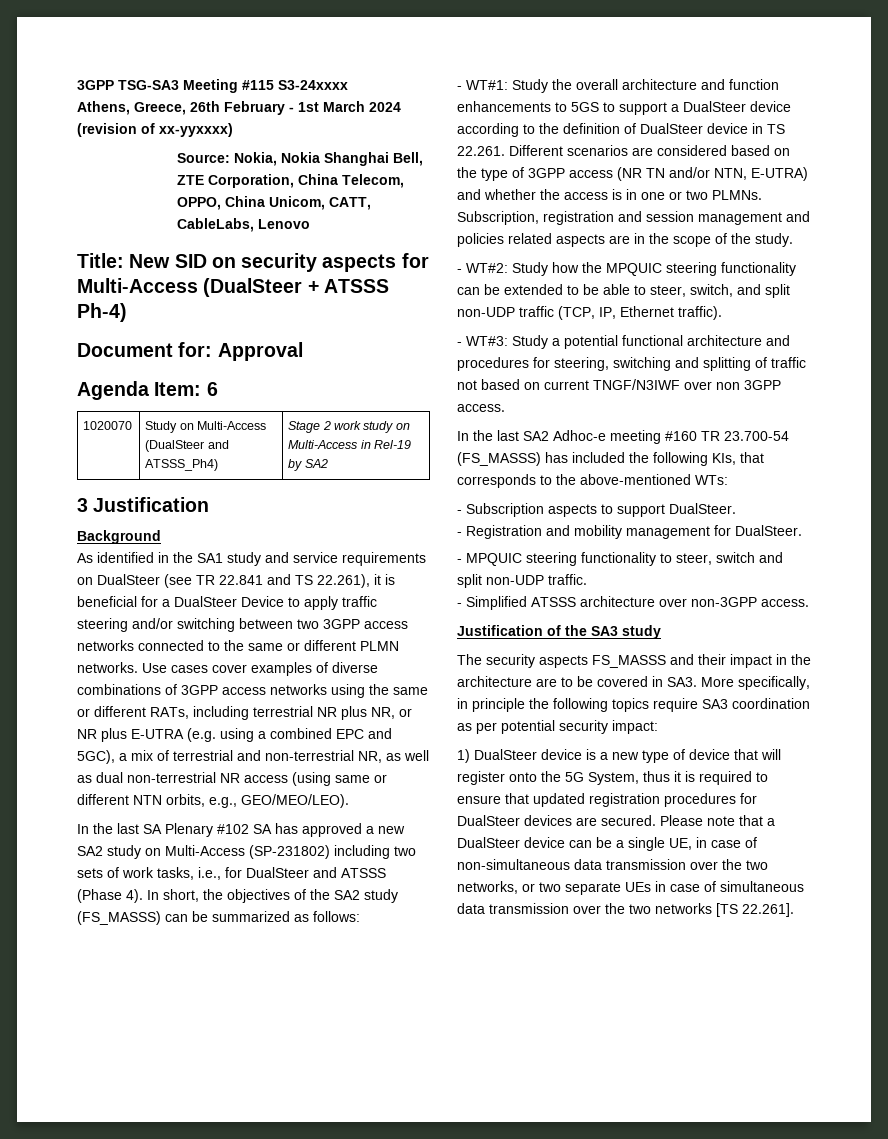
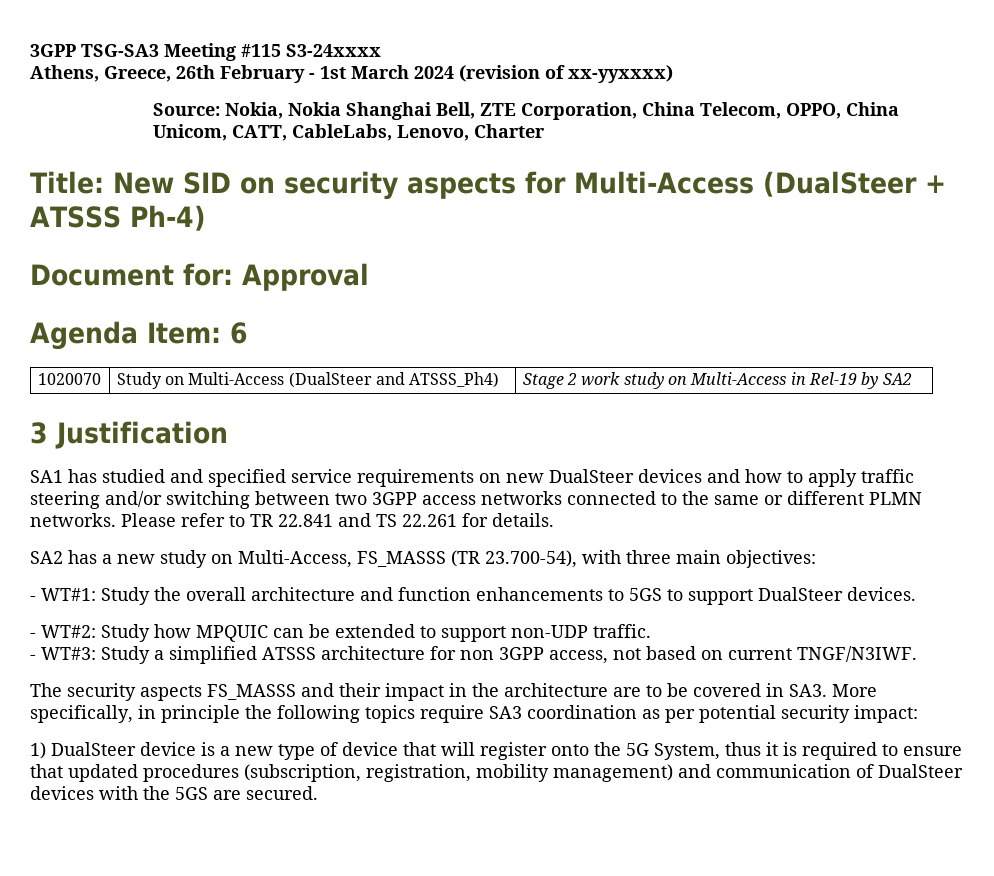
[258,219,311,229] Lenovo -> [397,124,546,141] Lenovo, Charter
[77,530,161,544] [77,552,426,566] [77,574,395,588] [77,596,284,607] Background // As identified in the SA1 study and service requirements on DualSteer (see TR 22.841 and TS 22.261), it is beneficial for a DualSteer Device -> [30,469,782,487] SA1 has studied and specified service requirements on new DualSteer devices and how
[142,662,378,676] [77,684,428,698] [77,706,412,720] [77,728,392,742] [77,750,429,764] [77,772,387,786] [77,794,349,808] [77,823,405,837] [77,845,416,859] [77,867,386,880] [77,889,398,903] [77,911,360,925] Use cases cover examples of diverse combinations of 3GPP access networks using the same or different RATs, including terrestrial NR plus NR, or NR plus E-UTRA (e.g. using a combined EPC and 5GC), a mix of terrestrial and non-terrestrial NR, as well as dual non-terrestrial NR access (using same or different NTN orbits, e.g., GEO/MEO/LEO). // In the last SA Plenary #102 SA has approved a new SA2 study on Multi-Access (SP-231802) including two sets of work tasks, i.e., for DualSteer and ATSSS (Phase 4). In short, the objectives of the SA2 study (FS_MASSS) can be summarized as follows: -> [121,513,554,527] [30,550,816,568] Please refer to TR 22.841 and TS 22.261 for details. // SA2 has a new study on Multi-Access, FS_MASSS (TR 23.700-54), with three main objectives:
[671,101,791,112] [457,123,785,137] [457,145,790,156] [457,167,808,181] [457,189,762,200] [457,211,810,225] [457,233,793,247] [457,262,796,276] [457,284,790,298] [457,306,722,320] [457,335,790,349] [457,357,806,371] [457,379,781,390] [457,404,505,412] [457,430,789,444] [457,452,764,466] [457,474,728,488] [457,503,736,517] [457,525,802,539] [457,552,783,566] [457,574,587,588] [457,596,809,610] [457,625,661,639] a DualSteer device according to the definition of DualSteer device in TS 22.261. Different scenarios are considered based on the type of 3GPP access (NR TN and/or NTN, E-UTRA) and whether the access is in one or two PLMNs. Subscription, registration and session management and policies related aspects are in the scope of the study. // - WT#2: Study how the MPQUIC steering functionality can be extended to be able to steer, switch, and split non-UDP traffic (TCP, IP, Ethernet traffic). // - WT#3: Study a potential functional architecture and procedures for steering, switching and splitting of traffic not based on current TNGF/N3IWF over non 3GPP access. // In the last SA2 Adhoc-e meeting #160 TR 23.700-54 (FS_MASSS) has included the following KIs, that corresponds to the above-mentioned WTs: // - Subscription aspects to support DualSteer. // - Registration and mobility management for DualSteer. // - MPQUIC steering functionality to steer, switch and split non-UDP traffic. // - Simplified ATSSS architecture over non-3GPP access. // Justification of the SA3 study -> [758,587,916,601] [30,624,651,642] [30,646,917,664] DualSteer devices. // - WT#2: Study how MPQUIC can be extended to support non-UDP traffic. // - WT#3: Study a simplified ATSSS architecture for non 3GPP access, not based on current TNGF/N3IWF.
[589,793,757,807] [457,815,775,826] [457,837,757,851] [457,859,768,870] [457,881,804,895] [457,903,794,917] registration procedures for DualSteer devices are secured. Please note that a DualSteer device can be a single UE, in case of non-simultaneous data transmission over the two networks, or two separate UEs in case of simultaneous data transmission over the two networks [TS 22.261]. -> [143,764,963,782] [30,786,318,800] procedures (subscription, registration, mobility management) and communication of DualSteer devices with the 5GS are secured.

